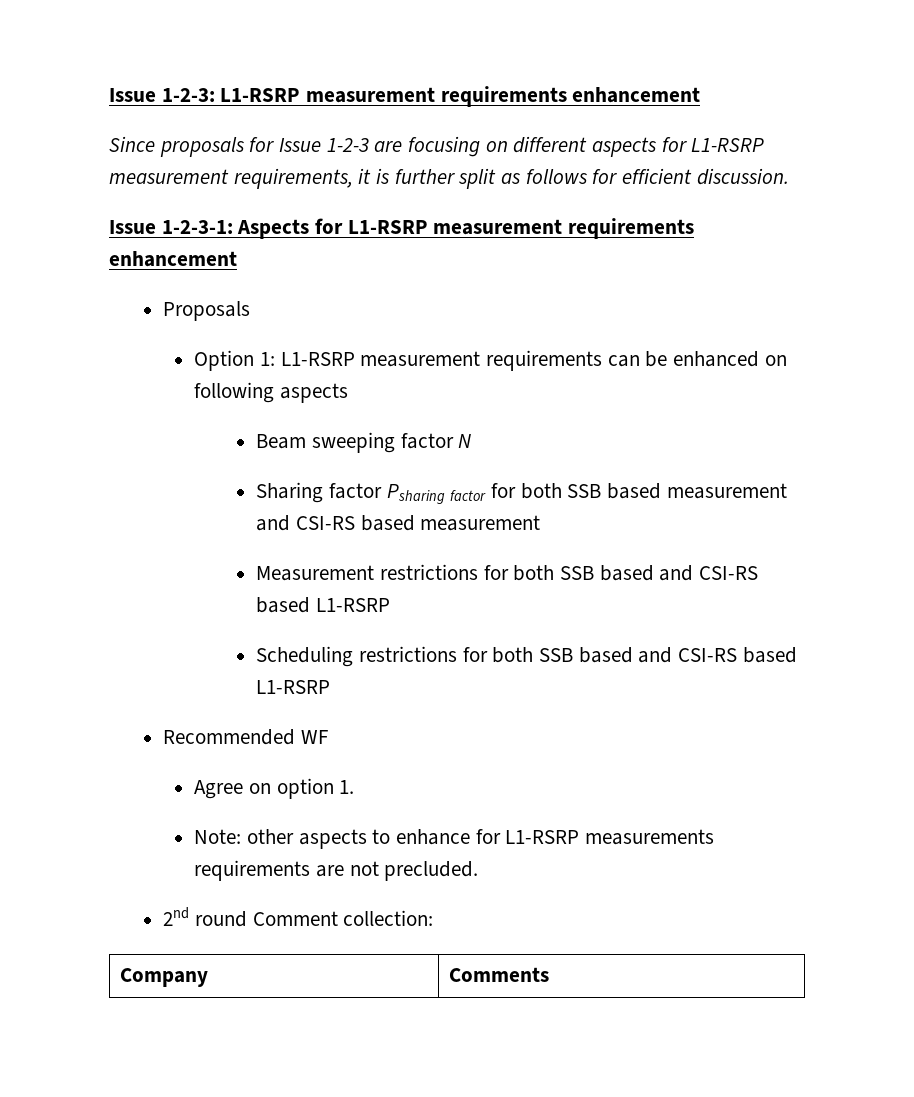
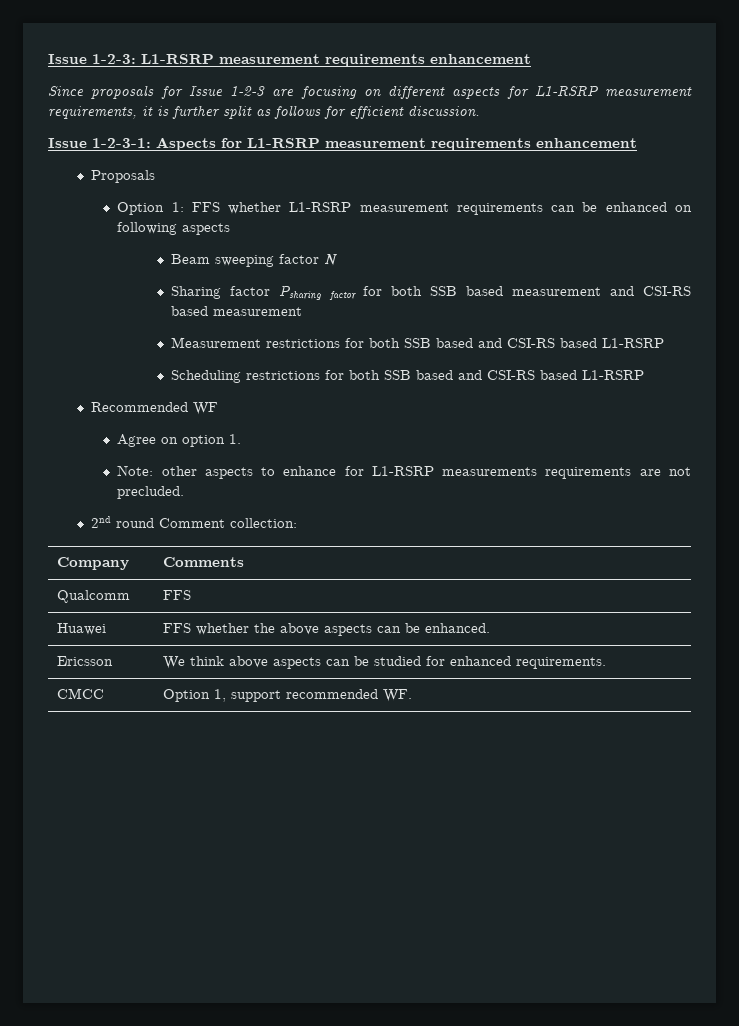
(275, 359) none -> [191,202,282,214] FFS whether
(549, 974) none -> [57,590,131,603] [163,590,192,600] [57,623,107,635] [163,623,491,636] [57,656,114,666] [163,656,607,669] [57,688,105,699] [163,689,413,702] // Qualcomm | FFS // Huawei | FFS whether the above aspects can be enhanced. // Ericsson | We think above aspects can be studied for enhanced requirements. // CMCC | Option 1, support recommended WF.

